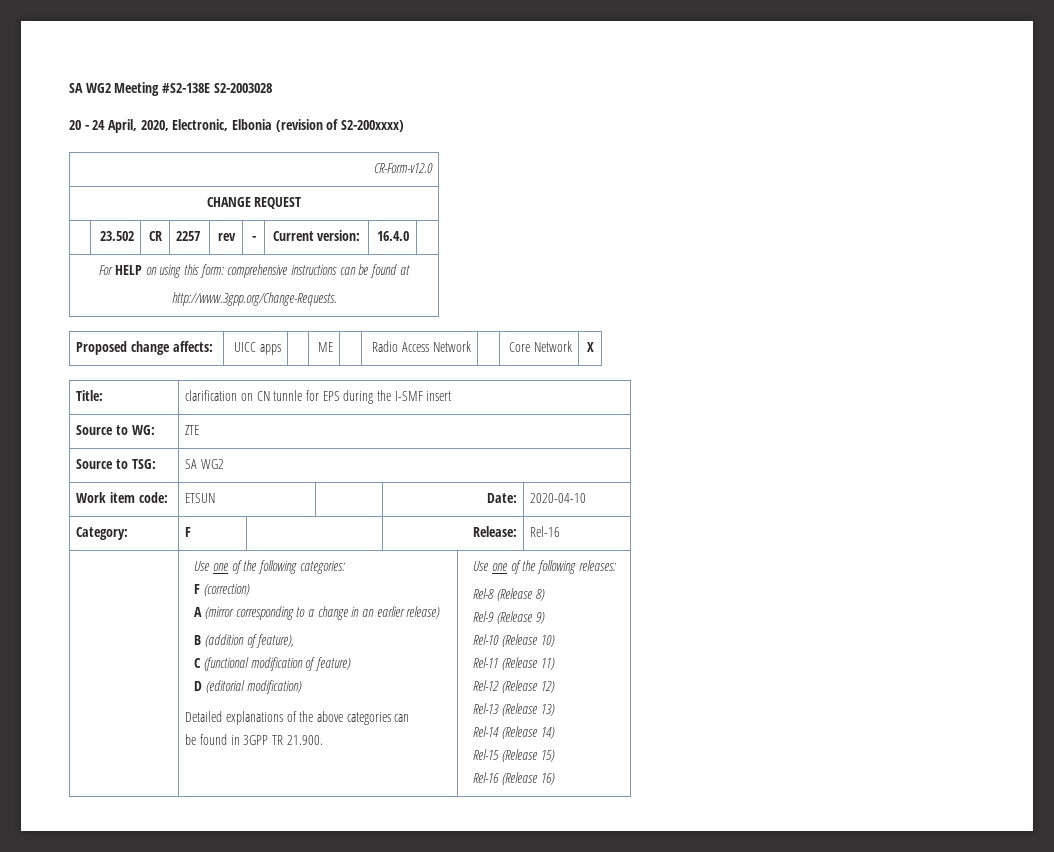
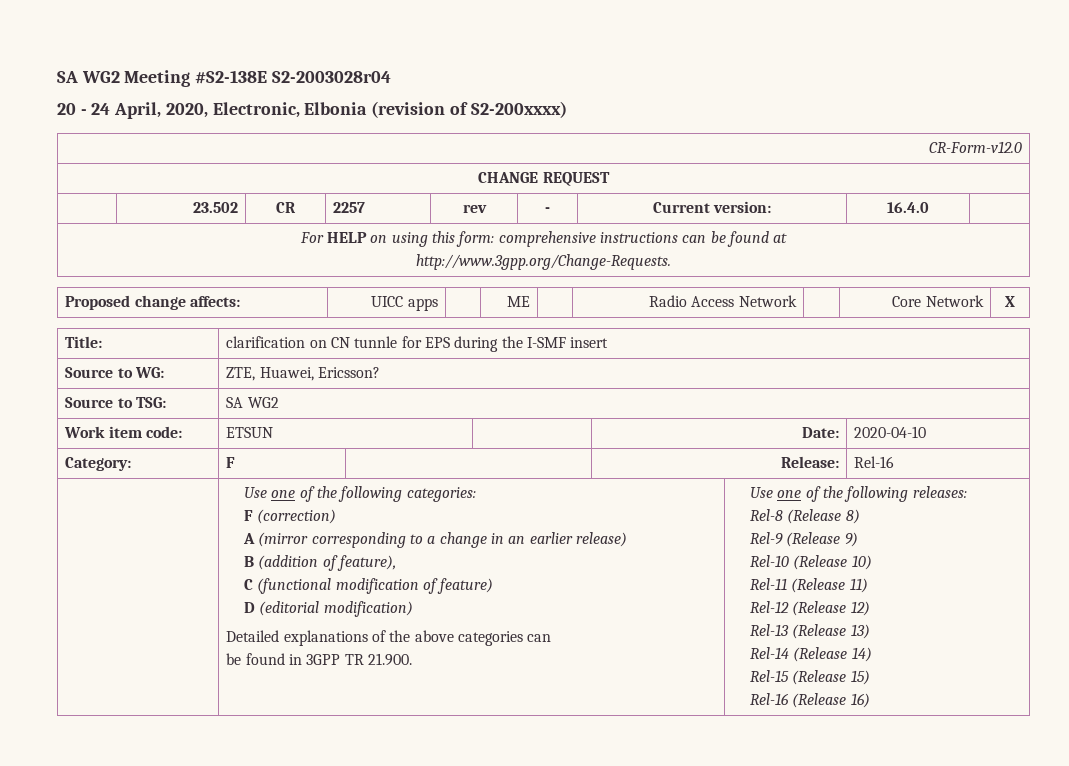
[213,83,272,93] S2-2003028 -> [271,71,391,83] S2-2003028r04
[185,425,200,435] ZTE -> [226,367,380,381] ZTE, Huawei, Ericsson?

